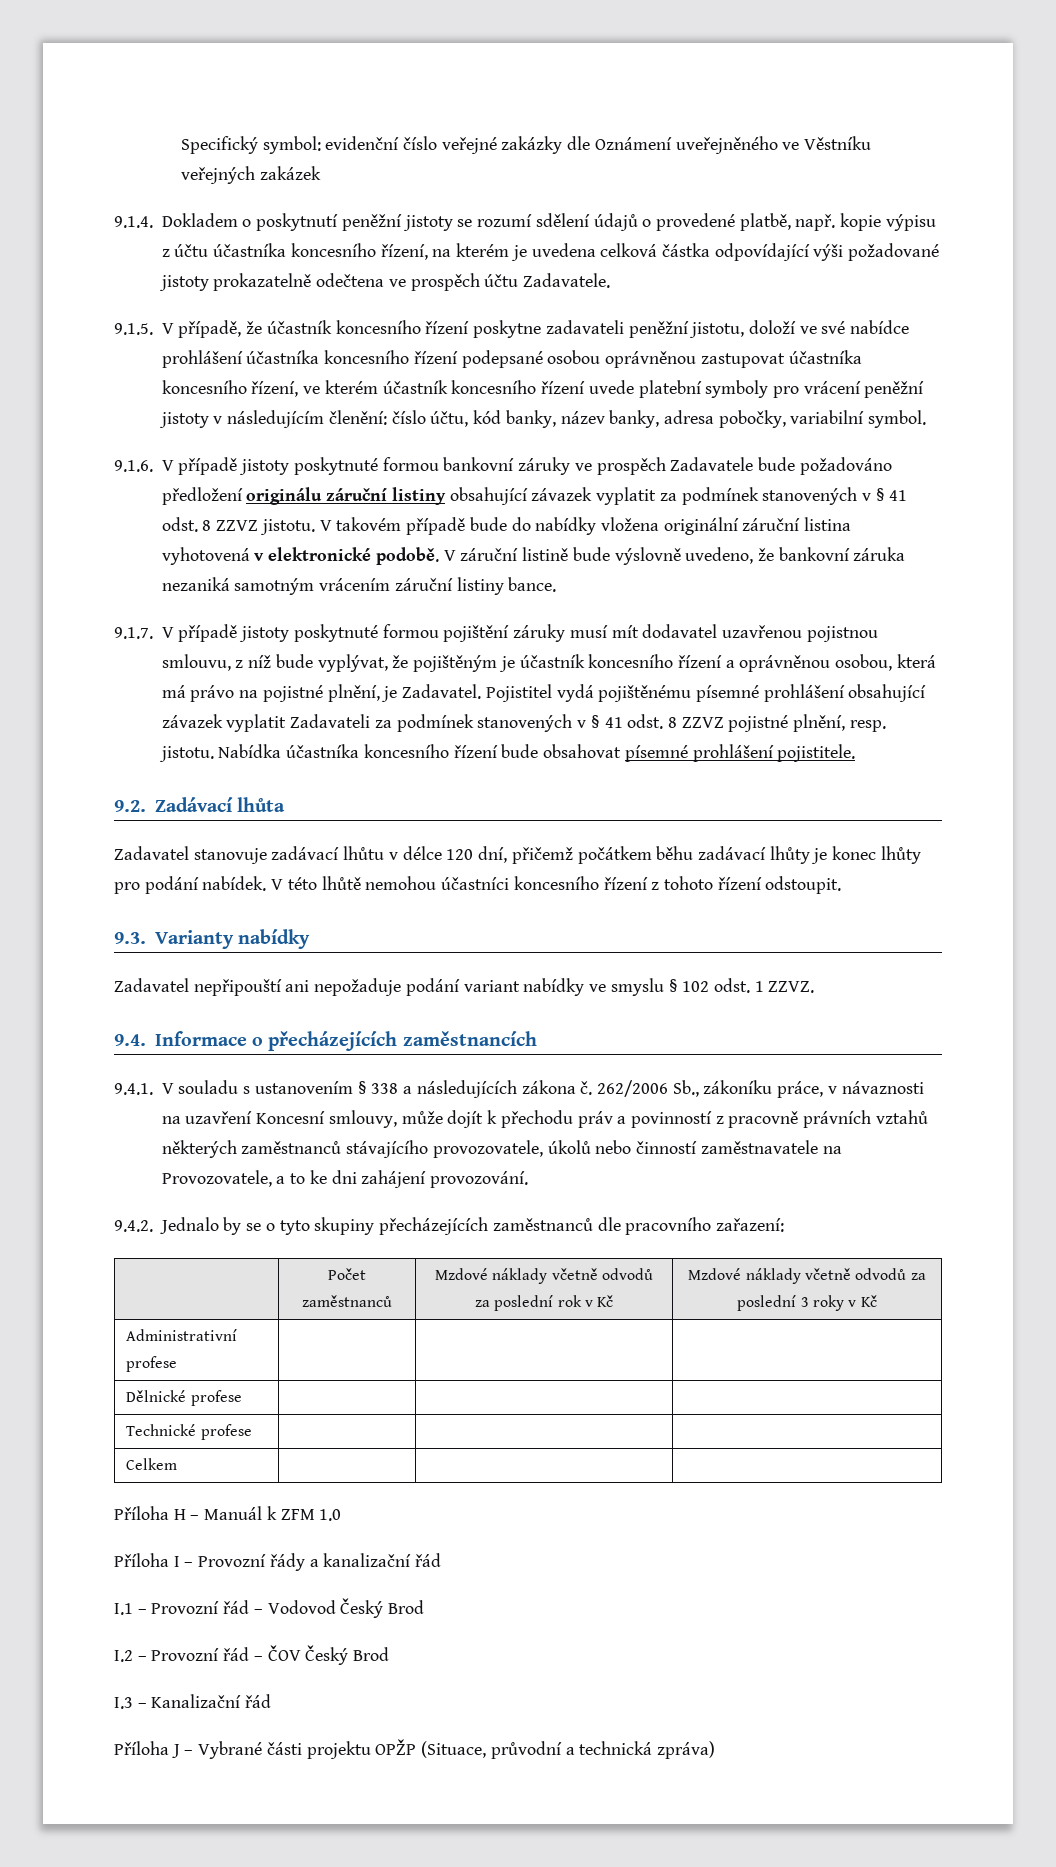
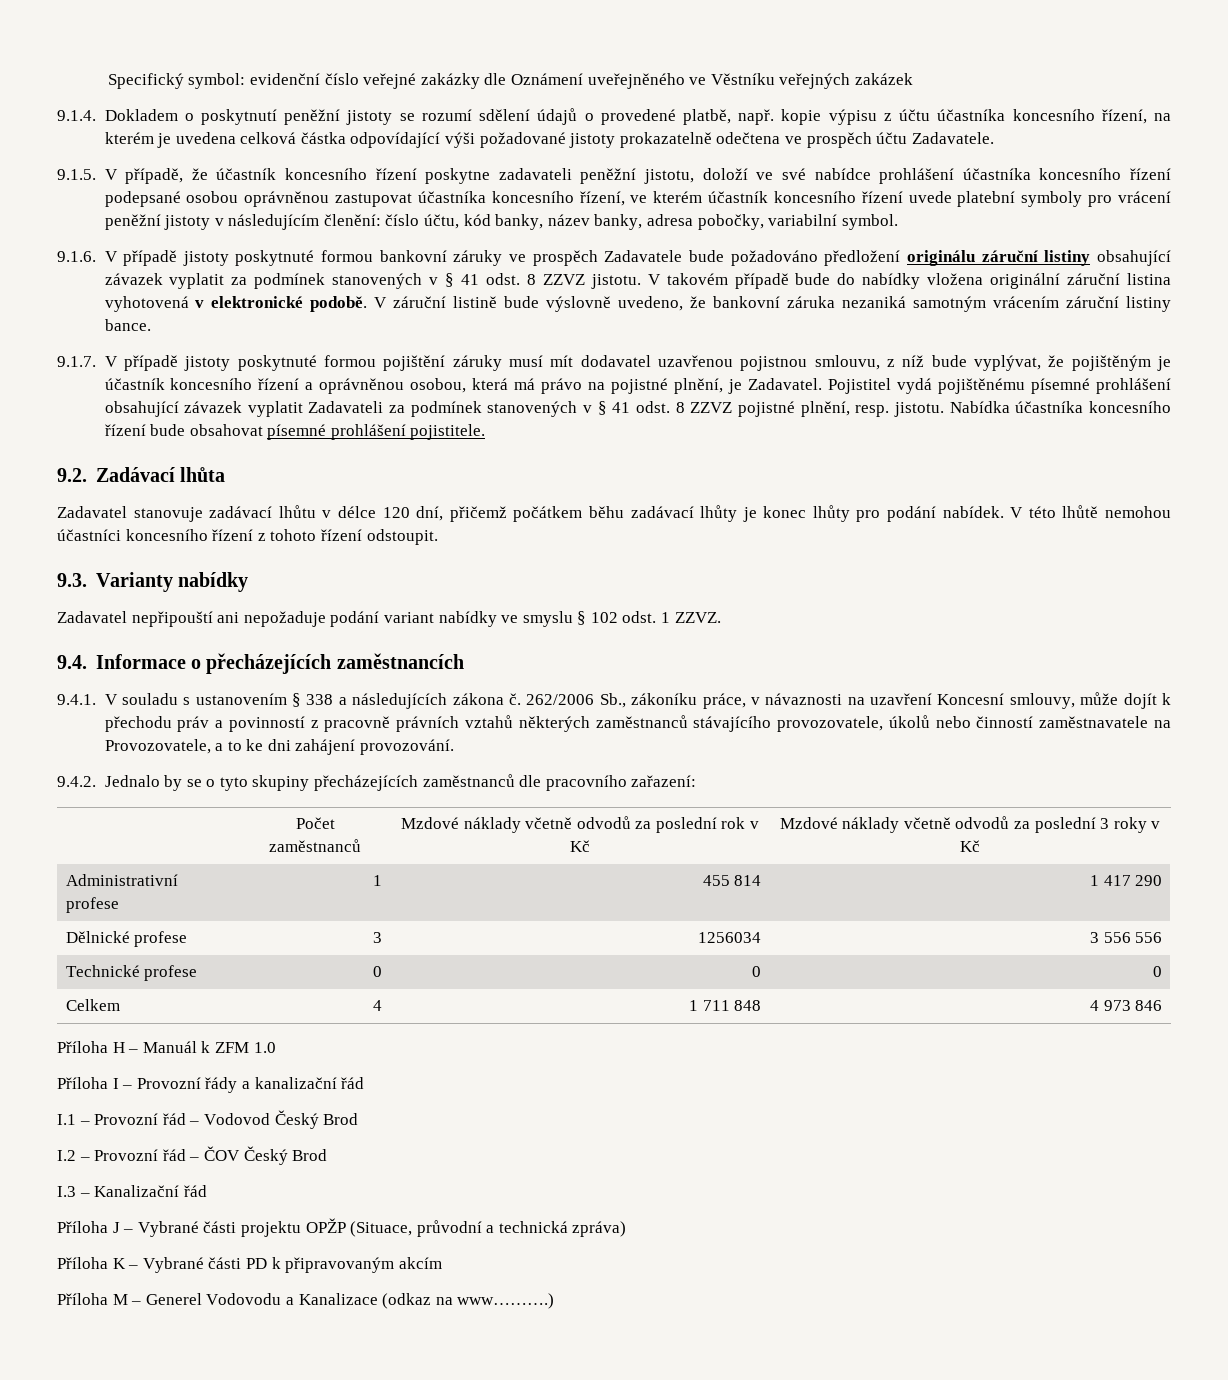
[126,1390,242,1406] [126,1424,252,1440] [126,1458,178,1470] | | // Dělnické profese | | | // Technické profese | | | // Celkem | | | -> [373,875,383,886] [702,875,762,886] [1090,875,1163,886] [65,931,188,947] [373,932,383,943] [698,932,762,943] [1090,932,1163,943] [65,965,198,981] [373,966,383,977] [752,966,762,977] [1153,966,1163,977] [65,999,120,1011] [373,1000,383,1011] [689,1000,762,1011] [1090,1000,1163,1011] 1 | 455 814 | 1 417 290 // Dělnické profese | 3 | 1256034 | 3 556 556 // Technické profese | 0 | 0 | 0 // Celkem | 4 | 1 711 848 | 4 973 846
(715, 1750) none -> [57,1257,442,1273] [57,1293,555,1309] // Příloha K – Vybrané části PD k připravovaným akcím // Příloha M – Generel Vodovodu a Kanalizace (odkaz na www……….)

